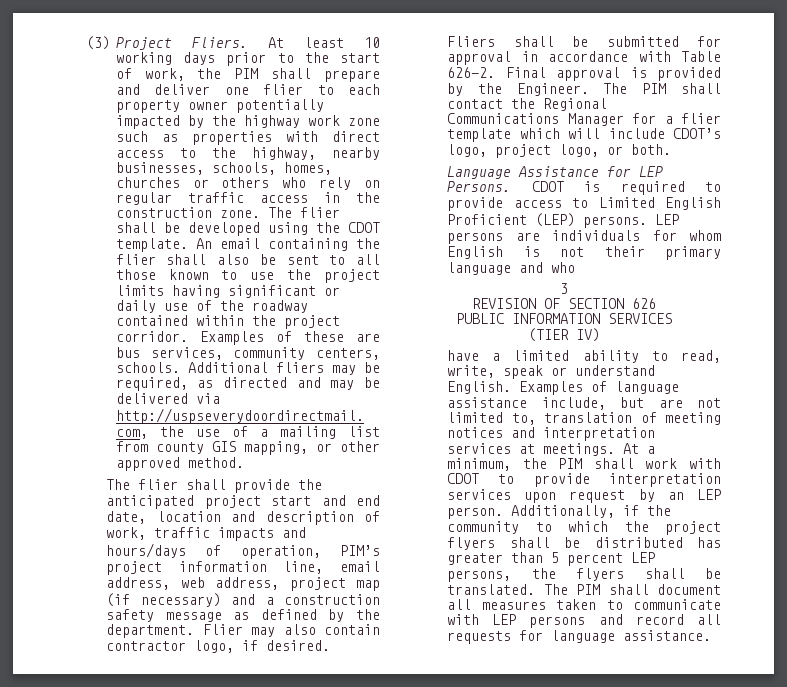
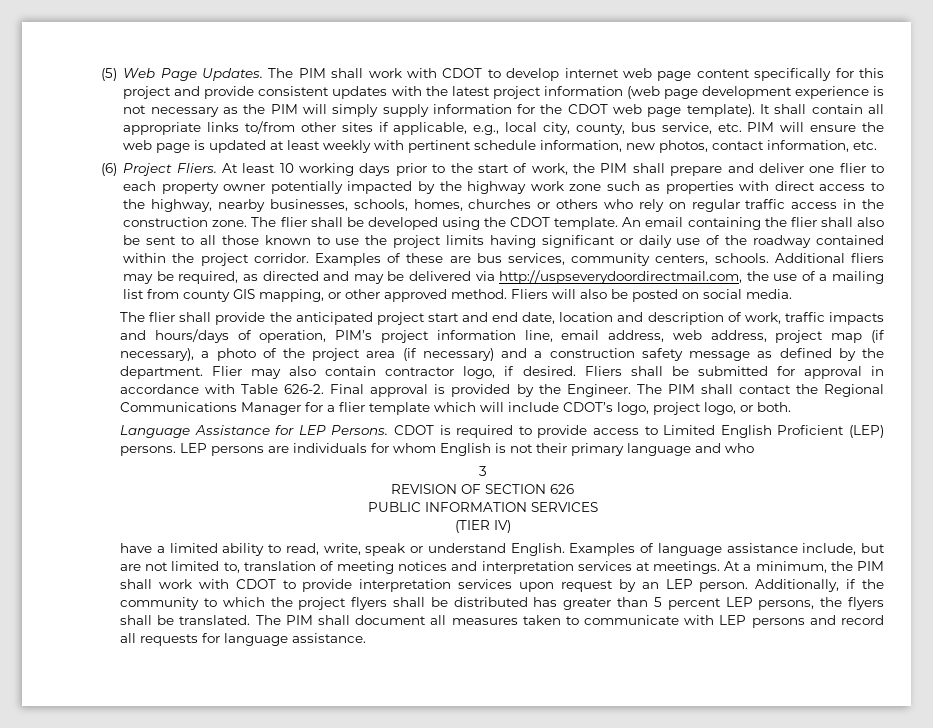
[86,36,111,50] (3) -> [100,68,885,81] [123,86,884,99] [123,104,884,117] [123,121,885,135] [123,140,878,153] [100,163,117,176] (5) Web Page Updates. The PIM shall work with CDOT to develop internet web page content specifically for this project and provide consistent updates with the latest project information (web page development experience is not necessary as the PIM will simply supply information for the CDOT web page template). It shall contain all appropriate links to/from other sites if applicable, e.g., local city, county, bus service, etc. PIM will ensure the web page is updated at least weekly with pertinent schedule information, new photos, contact information, etc. // (6)
(244, 462) none -> [511,289,793,302] Fliers will also be posted on social media.
(131, 600) none -> [120,348,417,361] necessary), a photo of the project area (if

